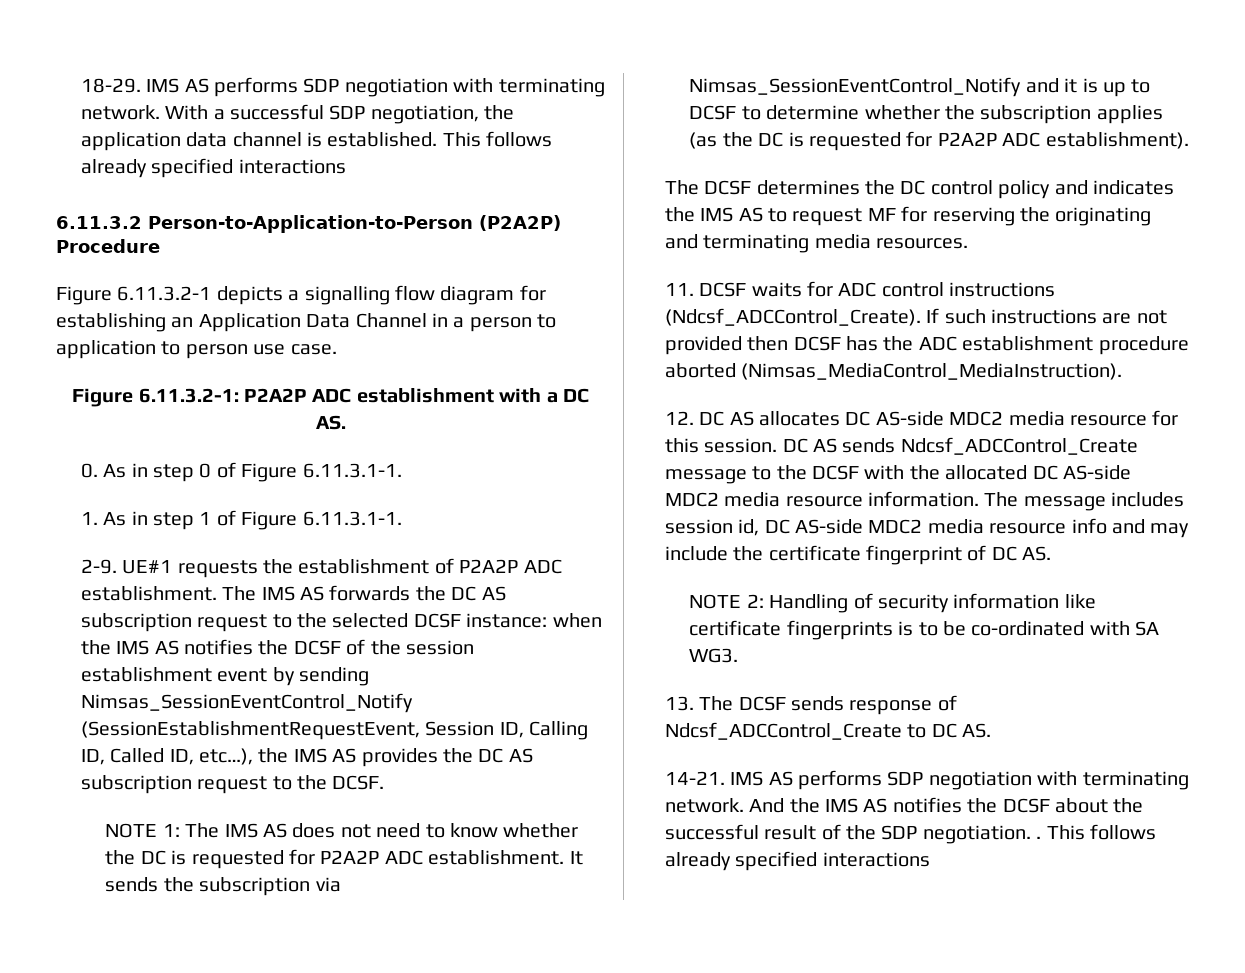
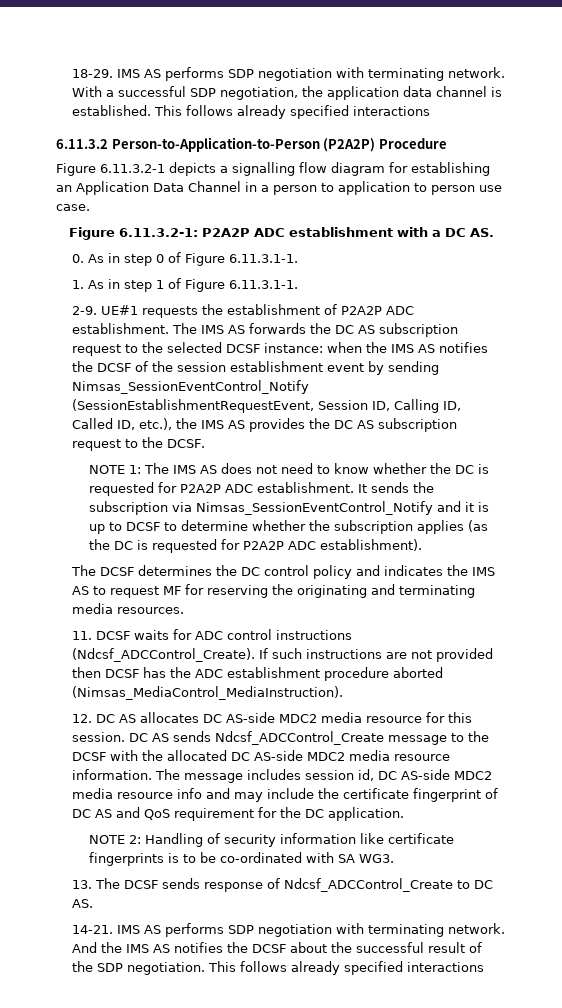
[198,748,253,765] etc…), -> [139,418,173,430] etc.),
[1022,546,1052,561] AS. -> [95,807,405,821] AS and QoS requirement for the DC application.
[1036,836,1042,839] . -> (206, 968) none

